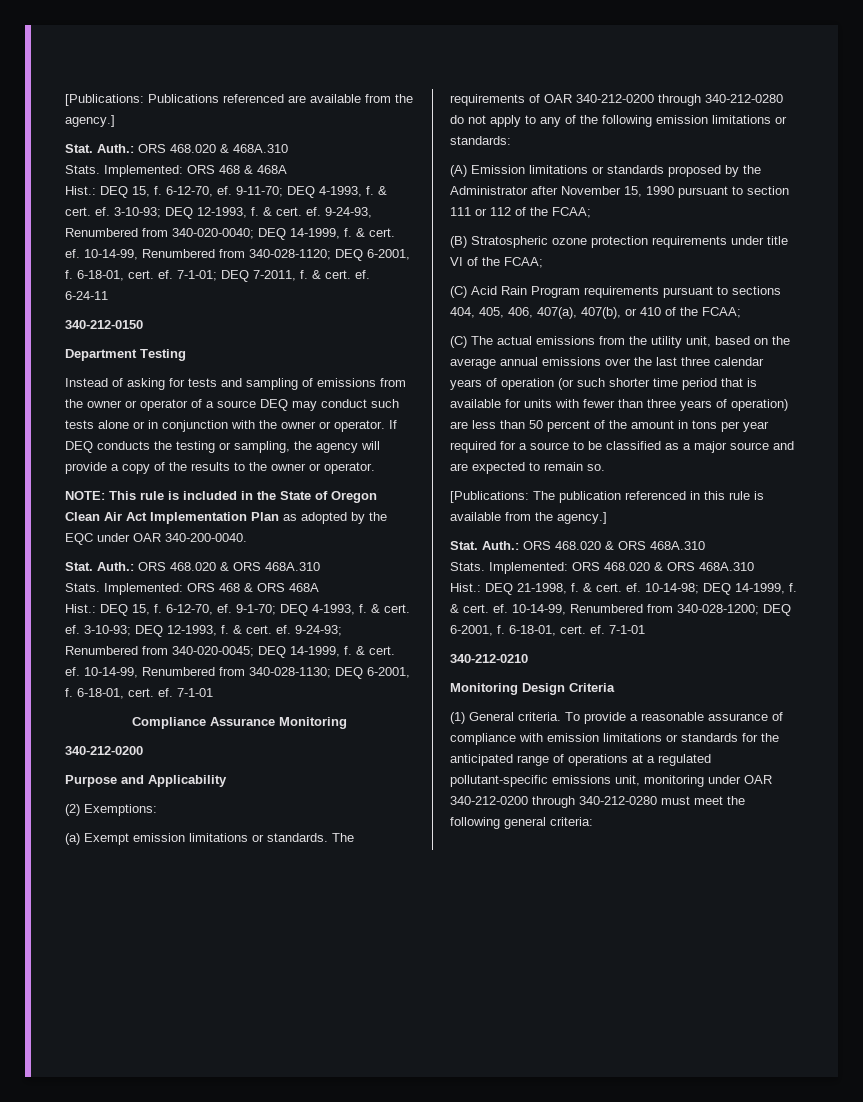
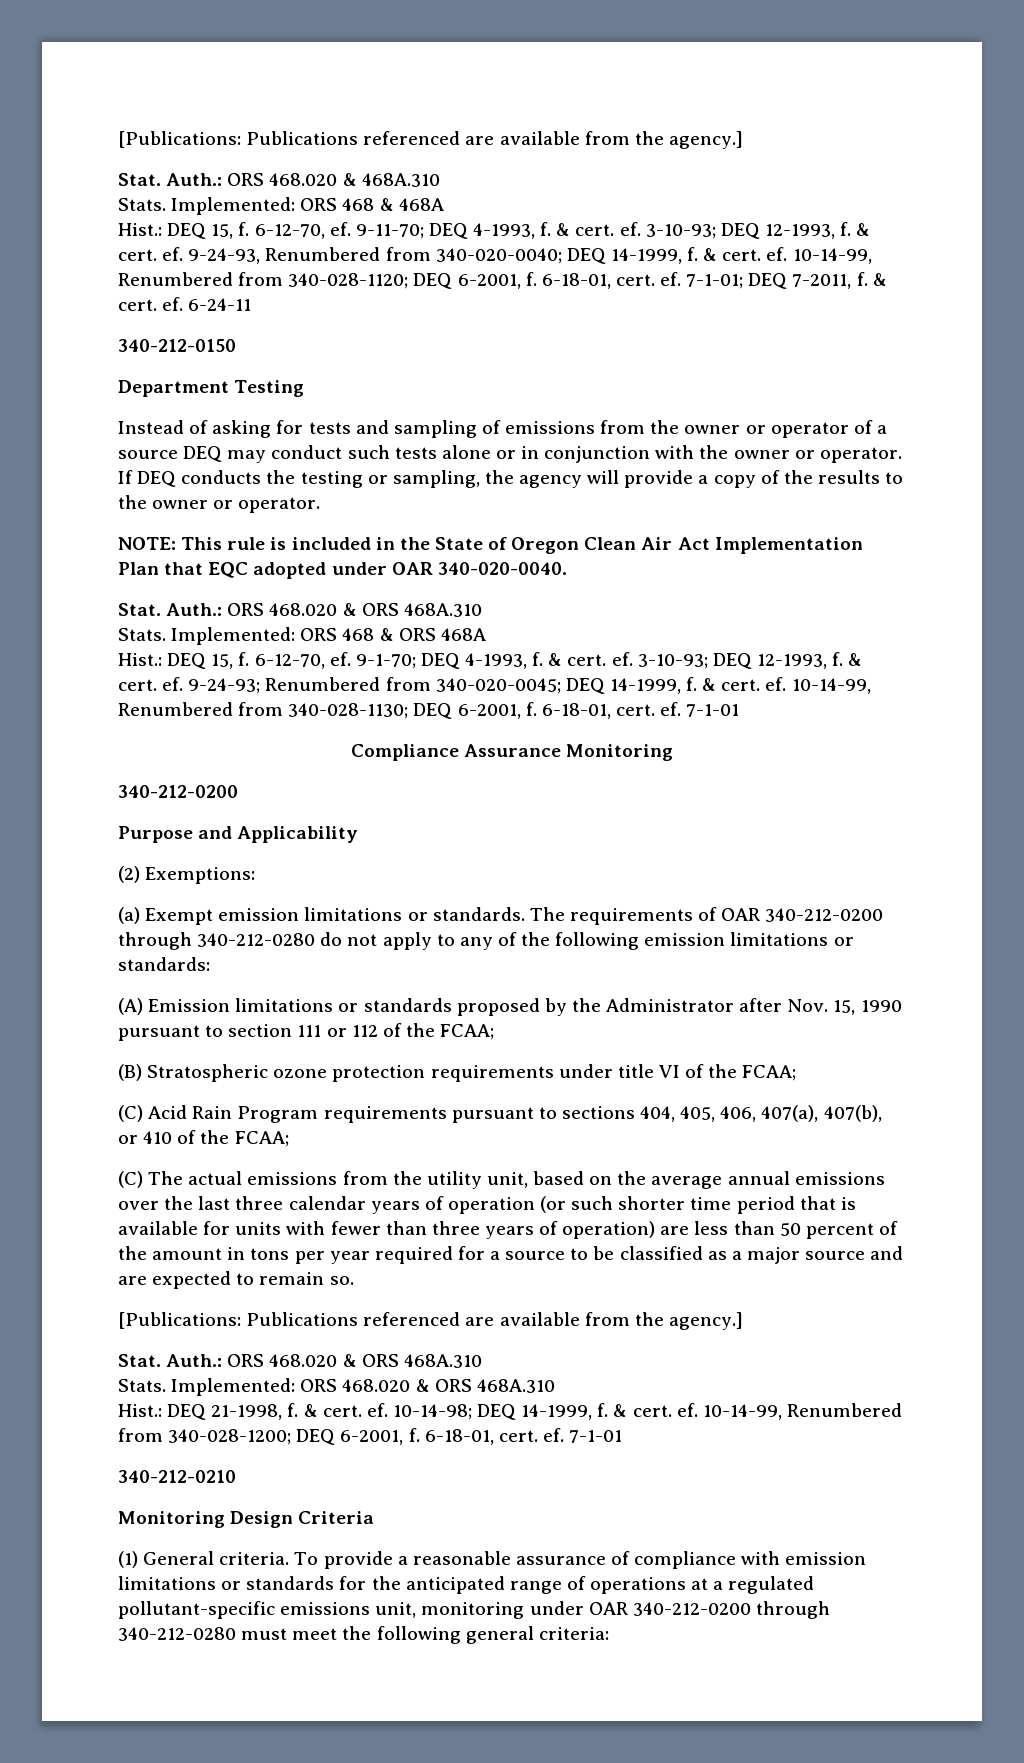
[283,512,387,524] [65,533,247,545] as adopted by the EQC under OAR 340-200-0040. -> [164,562,567,579] that EQC adopted under OAR 340-020-0040.
[561,186,621,195] November -> [787,999,829,1012] Nov.
[533,491,764,503] The publication referenced in this rule is -> [246,1312,495,1326] Publications referenced are

